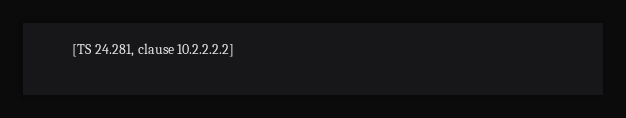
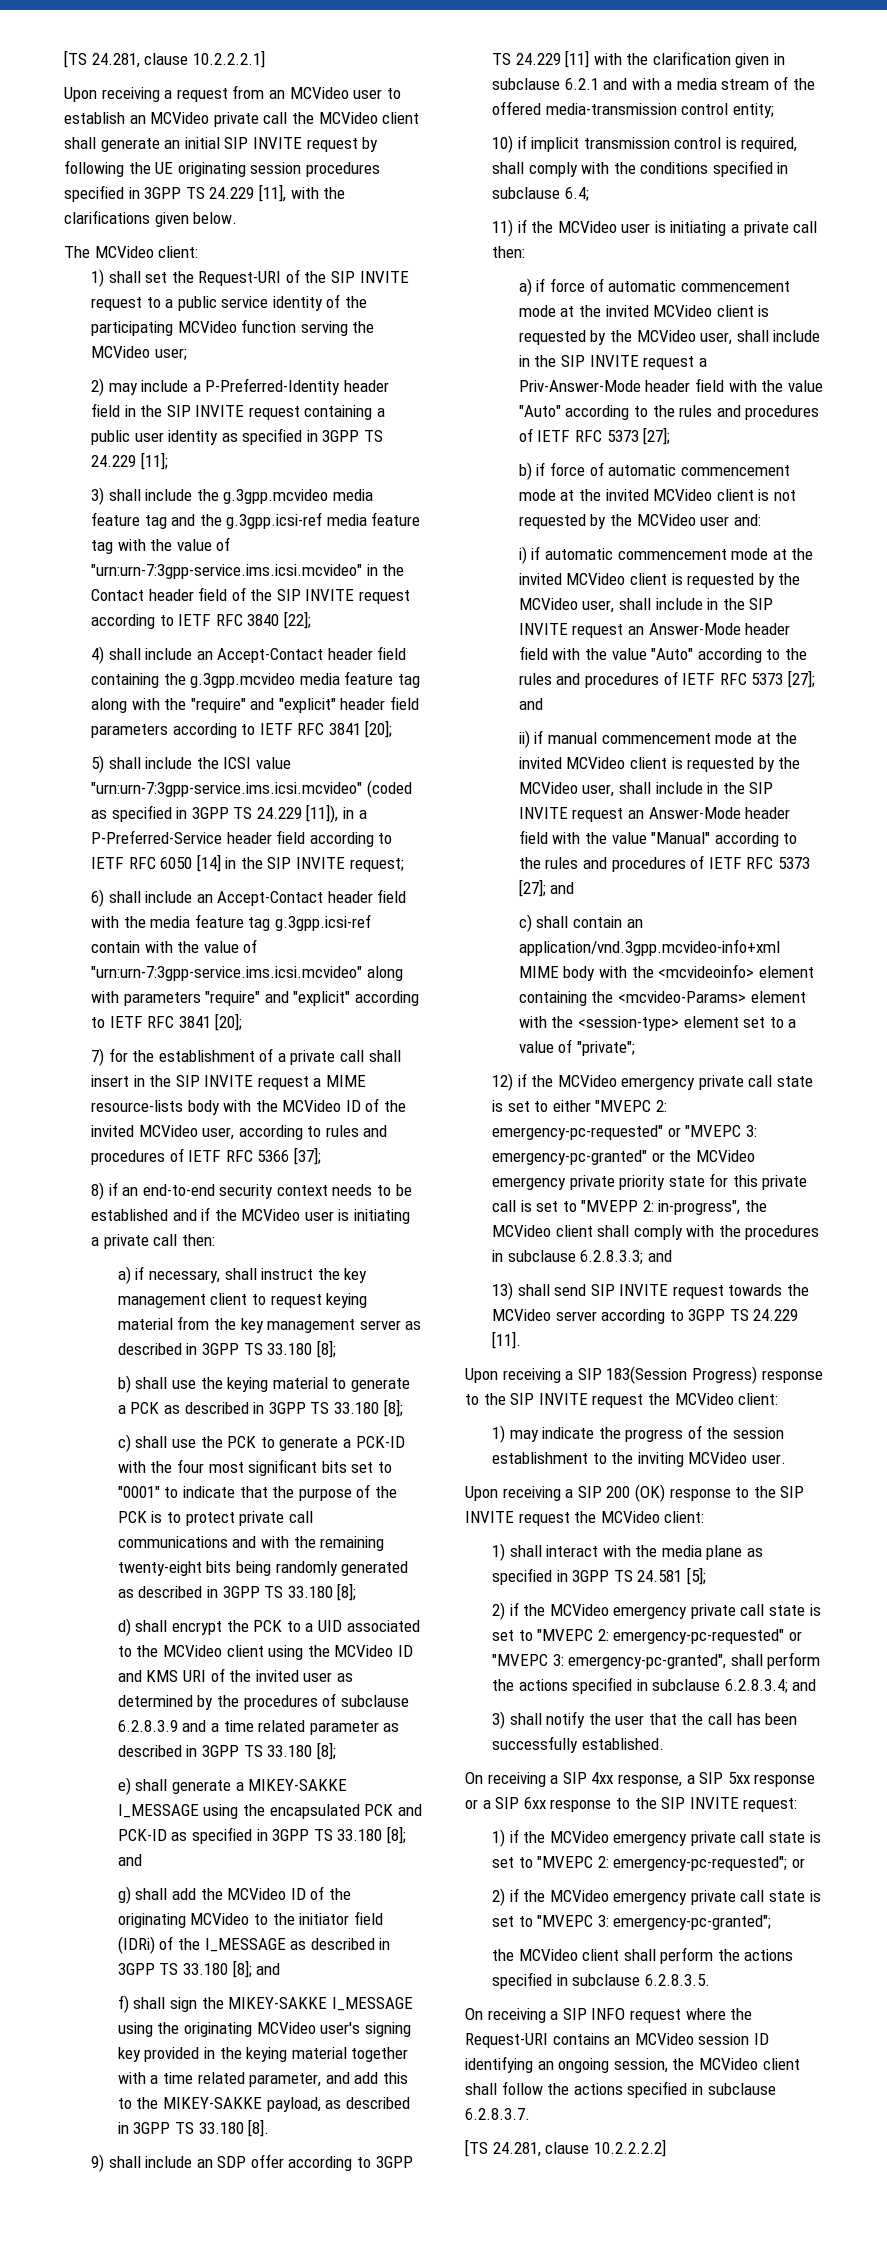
[72,43,174,57] [TS 24.281, clause -> [64,50,265,68] [64,85,401,102] [64,112,420,127] [64,137,379,152] [64,160,380,177] [64,184,346,202] [64,210,238,227] [64,246,199,258] [90,269,409,287] [90,294,368,311] [90,319,375,336] [90,346,187,360] [90,378,389,396] [90,403,386,420] [90,428,384,445] [90,452,168,470] [90,487,373,505] [90,512,421,529] [90,537,231,554] [90,564,405,579] [90,587,411,604] [90,611,311,629] [90,646,407,664] [90,671,420,688] [90,696,420,713] [90,720,393,738] [90,755,291,773] [90,780,412,798] [90,804,367,823] [90,830,393,847] [90,854,404,872] [90,889,407,907] [90,914,371,931] [90,939,258,953] [90,966,403,981] [90,991,419,1006] [90,1013,243,1031] [90,1048,401,1066] [90,1075,367,1090] [90,1098,407,1115] [90,1125,388,1140] [90,1147,321,1165] [90,1182,412,1200] [90,1207,411,1224] [90,1234,215,1249] [117,1266,368,1284] [117,1293,368,1308] [117,1316,422,1333] [117,1340,336,1358] [117,1375,411,1393] [117,1399,403,1417] [117,1434,405,1452] [117,1459,393,1476] [117,1484,398,1501] [117,1511,313,1526] [117,1536,385,1551] [117,1561,409,1576] [117,1583,357,1601] [117,1618,420,1636] [117,1645,414,1660] [117,1668,354,1682] [117,1693,409,1710] [117,1720,400,1735] [117,1742,336,1760] [117,1777,348,1795] [117,1804,422,1819] [117,1826,407,1844] [117,1854,142,1866] [117,1886,352,1904] [117,1911,383,1928] [117,1936,391,1954] [117,1960,281,1978] [117,1995,413,2013] [117,2022,411,2037] [117,2047,409,2062] [117,2072,409,2087] [117,2097,410,2112] [117,2119,270,2137] [90,2154,413,2172] [491,50,786,68] [491,76,815,90] [491,101,774,118] [491,135,798,153] [491,160,789,177] [491,187,589,201] [491,219,818,237] [491,246,525,258] [518,278,790,296] [518,305,770,317] [518,330,821,345] [518,355,707,370] [518,378,823,392] [518,405,820,420] [518,427,671,445] [518,462,790,480] [518,489,797,501] [518,514,761,529] [518,546,814,564] [518,573,801,588] [518,598,774,613] [518,623,791,638] [518,646,808,663] [518,670,816,688] [518,698,543,710] [518,730,798,748] [518,757,801,772] [518,782,774,797] [518,807,791,822] [518,830,798,847] [518,855,811,872] [518,879,575,897] [518,914,643,932] [518,939,780,956] [518,964,814,981] [518,991,806,1006] [518,1016,797,1031] [518,1039,636,1056] [491,1073,814,1091] [491,1100,667,1112] [491,1125,757,1140] [491,1150,755,1165] [491,1173,808,1190] [491,1200,768,1215] [491,1225,820,1240] [491,1250,672,1264] [491,1282,810,1300] [491,1309,799,1324] [491,1331,521,1349] [465,1366,823,1384] [465,1393,779,1408] [491,1425,785,1443] [491,1452,786,1467] [465,1484,805,1502] [465,1511,705,1526] [491,1543,764,1561] [491,1567,706,1585] [491,1602,821,1620] [491,1629,802,1644] [491,1652,821,1669] [491,1677,817,1694] [491,1711,798,1729] [491,1736,664,1753] [465,1772,816,1787] [465,1797,798,1812] [491,1829,821,1847] [491,1856,805,1871] [491,1888,821,1906] [491,1915,772,1930] [491,1947,794,1964] [491,1972,710,1989] [465,2008,753,2023] [465,2033,769,2048] [465,2056,800,2073] [465,2081,776,2098] [465,2108,530,2120] [465,2139,590,2157] [TS 24.281, clause 10.2.2.2.1] // Upon receiving a request from an MCVideo user to establish an MCVideo private call the MCVideo client shall generate an initial SIP INVITE request by following the UE originating session procedures specified in 3GPP TS 24.229 [11], with the clarifications given below. // The MCVideo client: // 1) shall set the Request-URI of the SIP INVITE request to a public service identity of the participating MCVideo function serving the MCVideo user; // 2) may include a P-Preferred-Identity header field in the SIP INVITE request containing a public user identity as specified in 3GPP TS 24.229 [11]; // 3) shall include the g.3gpp.mcvideo media feature tag and the g.3gpp.icsi-ref media feature tag with the value of "urn:urn-7:3gpp-service.ims.icsi.mcvideo" in the Contact header field of the SIP INVITE request according to IETF RFC 3840 [22]; // 4) shall include an Accept-Contact header field containing the g.3gpp.mcvideo media feature tag along with the "require" and "explicit" header field parameters according to IETF RFC 3841 [20]; // 5) shall include the ICSI value "urn:urn-7:3gpp-service.ims.icsi.mcvideo" (coded as specified in 3GPP TS 24.229 [11]), in a P-Preferred-Service header field according to IETF RFC 6050 [14] in the SIP INVITE request; // 6) shall include an Accept-Contact header field with the media feature tag g.3gpp.icsi-ref contain with the value of "urn:urn-7:3gpp-service.ims.icsi.mcvideo" along with parameters "require" and "explicit" according to IETF RFC 3841 [20]; // 7) for the establishment of a private call shall insert in the SIP INVITE request a MIME resource-lists body with the MCVideo ID of the invited MCVideo user, according to rules and procedures of IETF RFC 5366 [37]; // 8) if an end-to-end security context needs to be established and if the MCVideo user is initiating a private call then: // a) if necessary, shall instruct the key management client to request keying material from the key management server as described in 3GPP TS 33.180 [8]; // b) shall use the keying material to generate a PCK as described in 3GPP TS 33.180 [8]; // c) shall use the PCK to generate a PCK-ID with the four most significant bits set to "0001" to indicate that the purpose of the PCK is to protect private call communications and with the remaining twenty-eight bits being randomly generated as described in 3GPP TS 33.180 [8]; // d) shall encrypt the PCK to a UID associated to the MCVideo client using the MCVideo ID and KMS URI of the invited user as determined by the procedures of subclause 6.2.8.3.9 and a time related parameter as described in 3GPP TS 33.180 [8]; // e) shall generate a MIKEY-SAKKE I_MESSAGE using the encapsulated PCK and PCK-ID as specified in 3GPP TS 33.180 [8]; and // g) shall add the MCVideo ID of the originating MCVideo to the initiator field (IDRi) of the I_MESSAGE as described in 3GPP TS 33.180 [8]; and // f) shall sign the MIKEY-SAKKE I_MESSAGE using the originating MCVideo user's signing key provided in the keying material together with a time related parameter, and add this to the MIKEY-SAKKE payload, as described in 3GPP TS 33.180 [8]. // 9) shall include an SDP offer according to 3GPP TS 24.229 [11] with the clarification given in subclause 6.2.1 and with a media stream of the offered media-transmission control entity; // 10) if implicit transmission control is required, shall comply with the conditions specified in subclause 6.4; // 11) if the MCVideo user is initiating a private call then: // a) if force of automatic commencement mode at the invited MCVideo client is requested by the MCVideo user, shall include in the SIP INVITE request a Priv-Answer-Mode header field with the value "Auto" according to the rules and procedures of IETF RFC 5373 [27]; // b) if force of automatic commencement mode at the invited MCVideo client is not requested by the MCVideo user and: // i) if automatic commencement mode at the invited MCVideo client is requested by the MCVideo user, shall include in the SIP INVITE request an Answer-Mode header field with the value "Auto" according to the rules and procedures of IETF RFC 5373 [27]; and // ii) if manual commencement mode at the invited MCVideo client is requested by the MCVideo user, shall include in the SIP INVITE request an Answer-Mode header field with the value "Manual" according to the rules and procedures of IETF RFC 5373 [27]; and // c) shall contain an application/vnd.3gpp.mcvideo-info+xml MIME body with the <mcvideoinfo> element containing the <mcvideo-Params> element with the <session-type> element set to a value of "private"; // 12) if the MCVideo emergency private call state is set to either "MVEPC 2: emergency-pc-requested" or "MVEPC 3: emergency-pc-granted" or the MCVideo emergency private priority state for this private call is set to "MVEPP 2: in-progress", the MCVideo client shall comply with the procedures in subclause 6.2.8.3.3; and // 13) shall send SIP INVITE request towards the MCVideo server according to 3GPP TS 24.229 [11]. // Upon receiving a SIP 183(Session Progress) response to the SIP INVITE request the MCVideo client: // 1) may indicate the progress of the session establishment to the inviting MCVideo user. // Upon receiving a SIP 200 (OK) response to the SIP INVITE request the MCVideo client: // 1) shall interact with the media plane as specified in 3GPP TS 24.581 [5]; // 2) if the MCVideo emergency private call state is set to "MVEPC 2: emergency-pc-requested" or "MVEPC 3: emergency-pc-granted", shall perform the actions specified in subclause 6.2.8.3.4; and // 3) shall notify the user that the call has been successfully established. // On receiving a SIP 4xx response, a SIP 5xx response or a SIP 6xx response to the SIP INVITE request: // 1) if the MCVideo emergency private call state is set to "MVEPC 2: emergency-pc-requested"; or // 2) if the MCVideo emergency private call state is set to "MVEPC 3: emergency-pc-granted"; // the MCVideo client shall perform the actions specified in subclause 6.2.8.3.5. // On receiving a SIP INFO request where the Request-URI contains an MCVideo session ID identifying an ongoing session, the MCVideo client shall follow the actions specified in subclause 6.2.8.3.7. // [TS 24.281, clause

